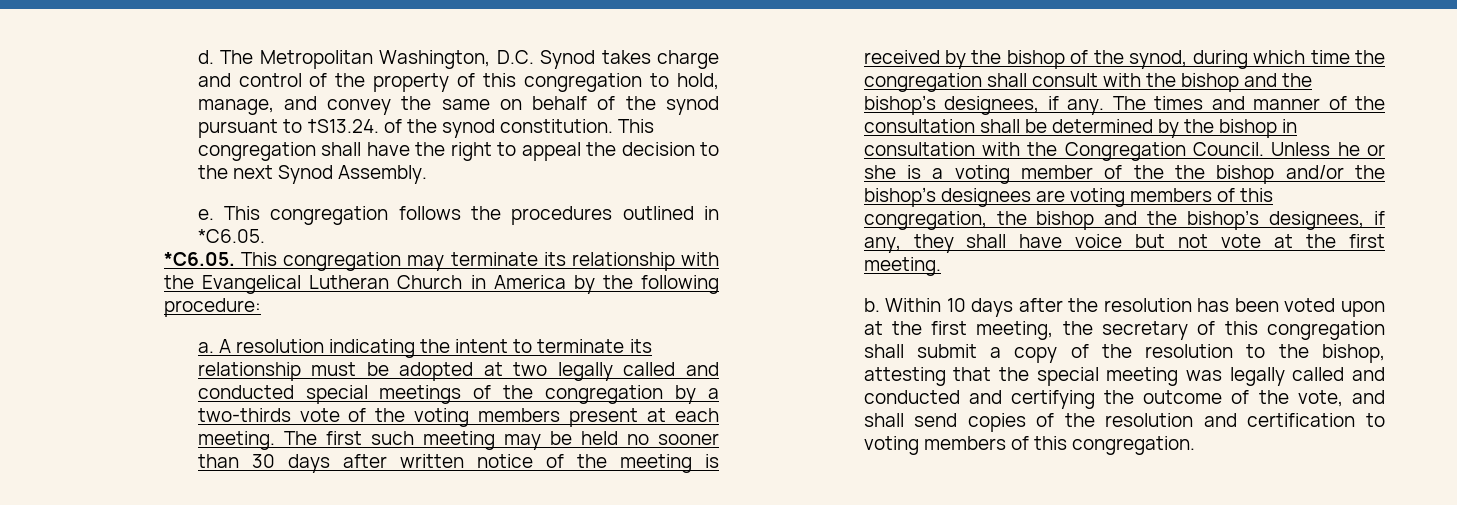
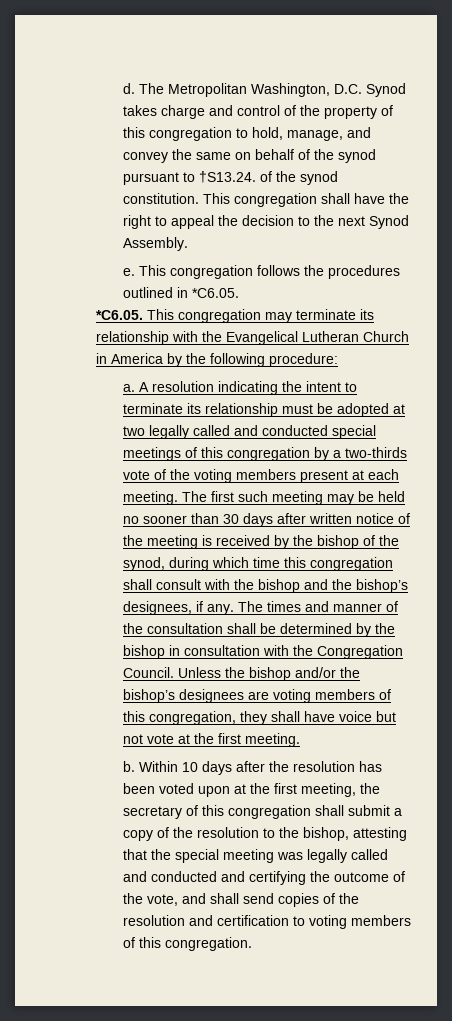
[503,385,534,399] the -> [201,447,224,458] this
[1355,50,1385,64] the -> [284,557,307,568] this
[1337,142,1385,156] [863,165,1164,184] he or she is a voting member of the -> (222, 672) none
[996,210,1385,230] [863,237,901,253] the bishop and the bishop’s designees, if any, -> (237, 718) none

